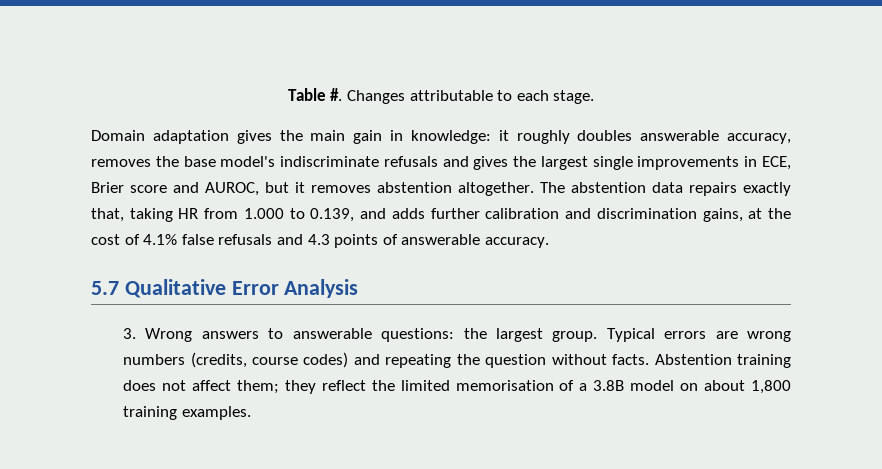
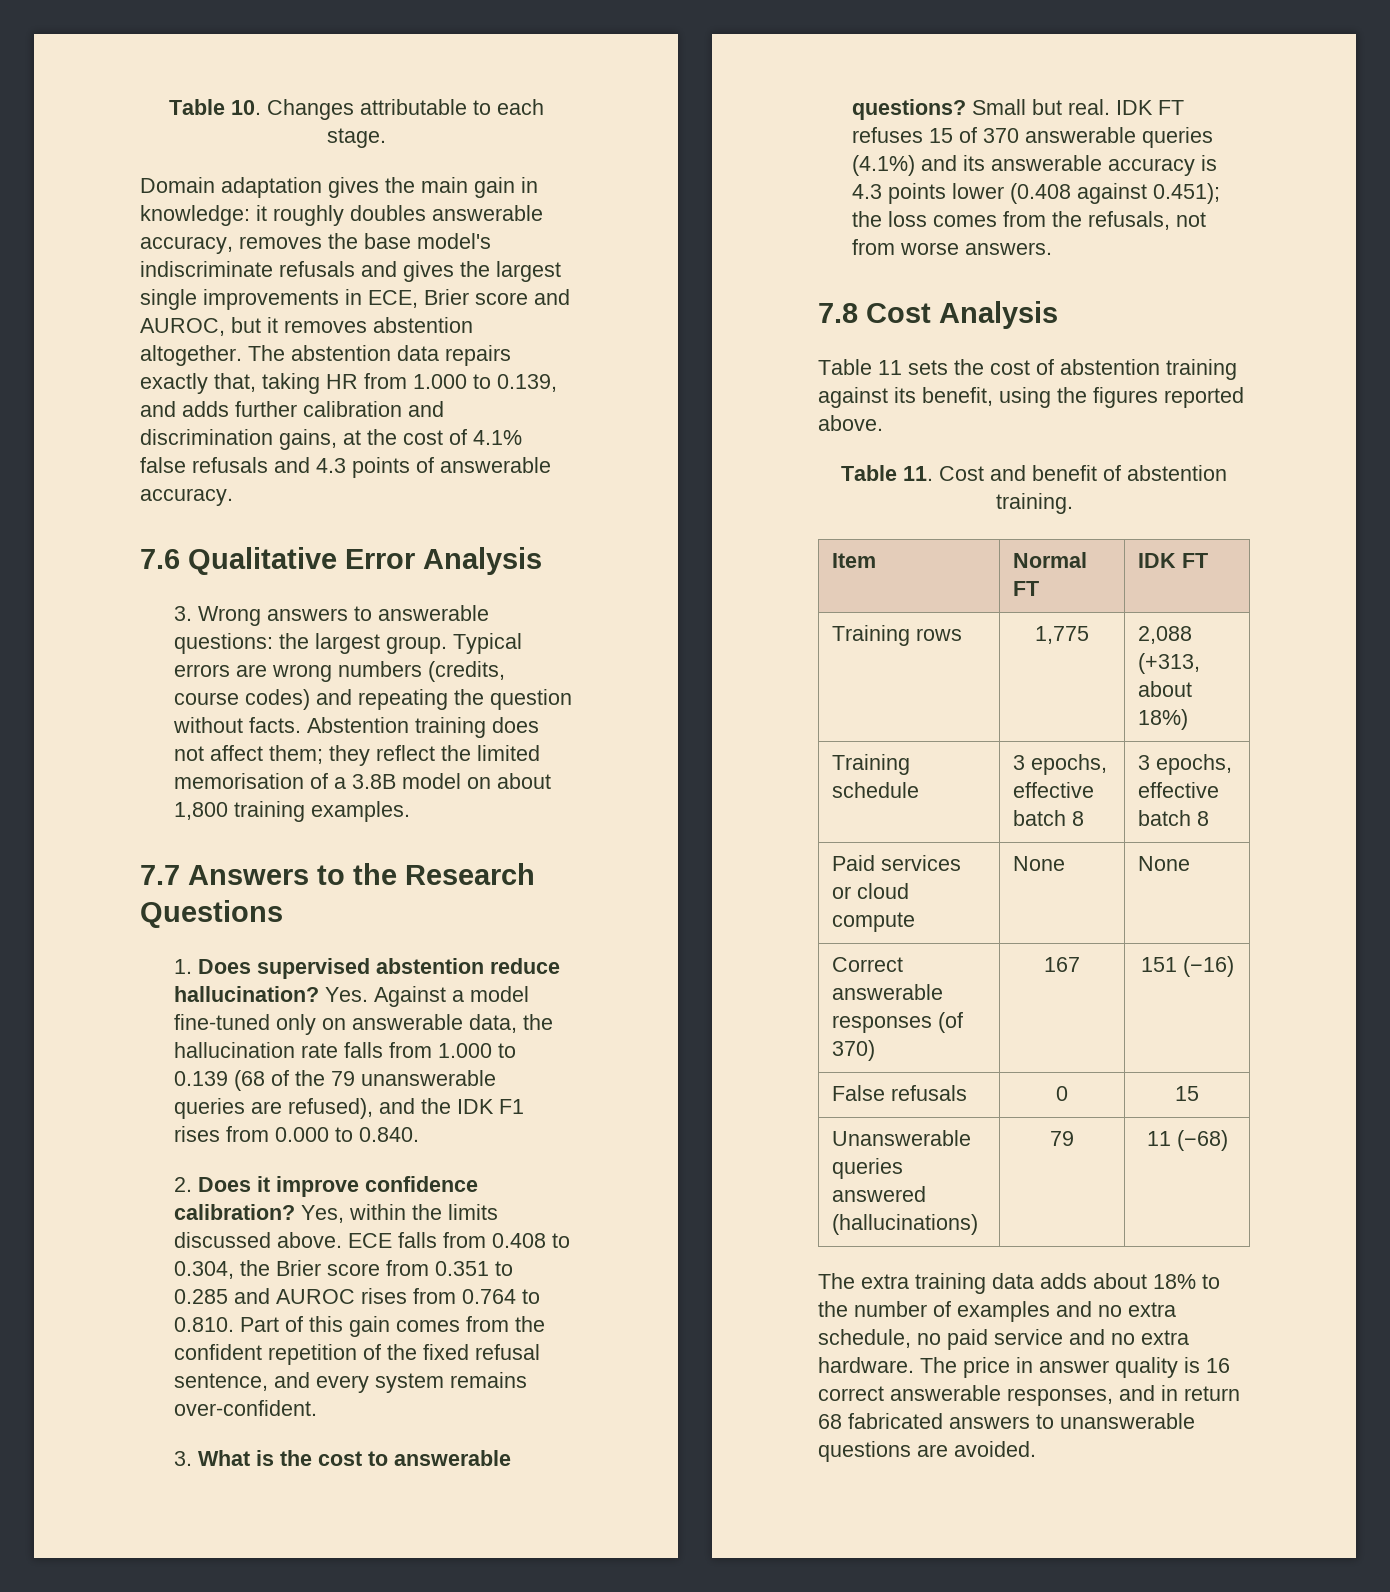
[287,88,343,101] Table #. -> [168,99,261,115] Table 10.
[91,281,119,295] 5.7 -> [140,549,180,569] 7.6
(251, 413) none -> [140,863,535,885] [140,900,283,928] [173,958,560,979] [173,986,529,1007] [173,1014,553,1035] [173,1042,516,1058] [173,1070,496,1091] [173,1098,524,1119] [173,1126,419,1142] [173,1176,478,1197] [173,1204,498,1223] [173,1232,570,1248] [173,1260,513,1279] [173,1288,540,1304] [173,1316,545,1337] [173,1344,540,1365] [173,1372,527,1393] [173,1400,317,1416] [173,1450,511,1466] [851,99,1184,120] [851,127,1213,148] [851,155,1217,176] [851,183,1220,204] [851,211,1206,230] [851,239,1052,255] [818,301,1058,329] [818,359,1237,380] [818,387,1244,408] [818,415,883,431] [841,465,1227,481] [995,493,1073,514] [832,553,877,568] [1013,552,1088,568] [1013,581,1040,596] [1138,553,1209,568] [832,625,963,646] [1035,626,1089,644] [1138,626,1193,644] [1138,653,1201,674] [1138,681,1193,697] [1138,709,1189,730] [832,754,911,775] [832,782,920,798] [1013,754,1108,775] [1013,782,1095,798] [1013,810,1085,826] [1138,754,1233,775] [1138,782,1220,798] [1138,810,1210,826] [832,855,962,871] [832,883,910,899] [832,912,916,932] [1013,856,1066,871] [1138,856,1191,871] [832,957,904,972] [832,984,944,1000] [832,1012,964,1033] [832,1040,876,1061] [1044,957,1080,972] [1140,956,1234,977] [832,1085,968,1101] [1056,1086,1068,1101] [1175,1086,1199,1101] [832,1130,972,1146] [832,1158,904,1179] [832,1186,927,1202] [832,1214,979,1235] [1050,1131,1074,1146] [1146,1130,1228,1151] [818,1273,1220,1294] [818,1301,1176,1322] [818,1329,1189,1350] [818,1357,1230,1378] [818,1385,1240,1406] [818,1413,1195,1429] [818,1441,1036,1462] // 7.7 Answers to the Research Questions // 1. Does supervised abstention reduce hallucination? Yes. Against a model fine-tuned only on answerable data, the hallucination rate falls from 1.000 to 0.139 (68 of the 79 unanswerable queries are refused), and the IDK F1 rises from 0.000 to 0.840. // 2. Does it improve confidence calibration? Yes, within the limits discussed above. ECE falls from 0.408 to 0.304, the Brier score from 0.351 to 0.285 and AUROC rises from 0.764 to 0.810. Part of this gain comes from the confident repetition of the fixed refusal sentence, and every system remains over-confident. // 3. What is the cost to answerable questions? Small but real. IDK FT refuses 15 of 370 answerable queries (4.1%) and its answerable accuracy is 4.3 points lower (0.408 against 0.451); the loss comes from the refusals, not from worse answers. // 7.8 Cost Analysis // Table 11 sets the cost of abstention training against its benefit, using the figures reported above. // Table 11. Cost and benefit of abstention training. // Item | Normal FT | IDK FT // Training rows | 1,775 | 2,088 (+313, about 18%) // Training schedule | 3 epochs, effective batch 8 | 3 epochs, effective batch 8 // Paid services or cloud compute | None | None // Correct answerable responses (of 370) | 167 | 151 (−16) // False refusals | 0 | 15 // Unanswerable queries answered (hallucinations) | 79 | 11 (−68) // The extra training data adds about 18% to the number of examples and no extra schedule, no paid service and no extra hardware. The price in answer quality is 16 correct answerable responses, and in return 68 fabricated answers to unanswerable questions are avoided.

